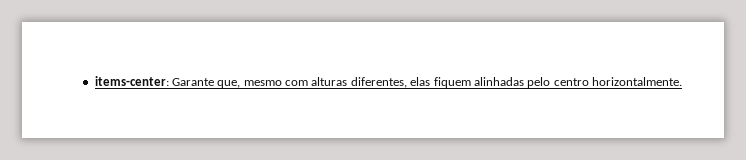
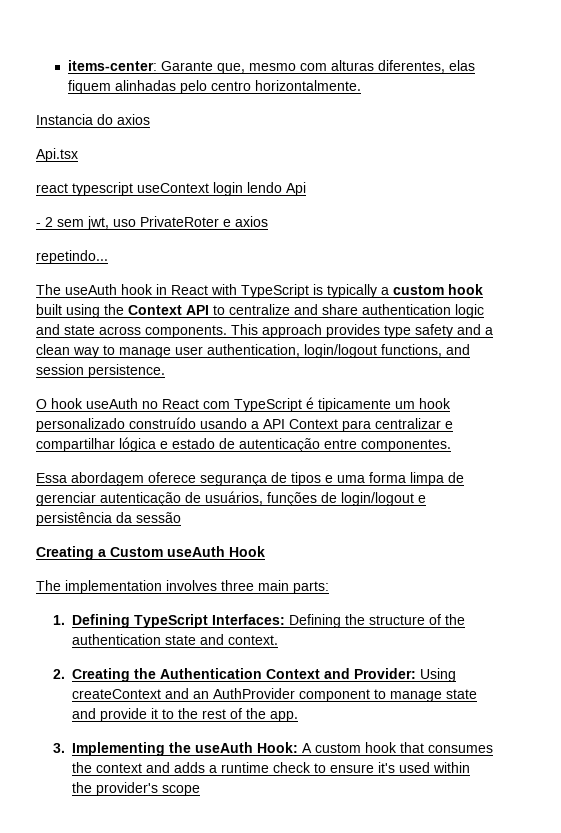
(683, 81) none -> [36,114,150,125] [36,148,78,162] [36,182,306,196] [36,216,268,230] [36,250,108,264] [36,284,483,298] [36,304,484,318] [36,324,493,338] [36,344,470,358] [36,364,165,378] [36,397,451,412] [36,417,453,432] [36,437,451,452] [36,472,464,486] [36,491,426,506] [36,512,181,526] [36,546,265,560] [36,580,329,594] [52,614,465,628] [71,634,278,645] [52,668,456,682] [71,688,477,702] [71,708,298,722] [52,742,493,756] [71,762,470,773] [71,782,200,796] // Instancia do axios // Api.tsx // react typescript useContext login lendo Api // - 2 sem jwt, uso PrivateRoter e axios // repetindo... // The useAuth hook in React with TypeScript is typically a custom hook built using the Context API to centralize and share authentication logic and state across components. This approach provides type safety and a clean way to manage user authentication, login/logout functions, and session persistence. // O hook useAuth no React com TypeScript é tipicamente um hook personalizado construído usando a API Context para centralizar e compartilhar lógica e estado de autenticação entre componentes. // Essa abordagem oferece segurança de tipos e uma forma limpa de gerenciar autenticação de usuários, funções de login/logout e persistência da sessão // Creating a Custom useAuth Hook // The implementation involves three main parts: // 1. Defining TypeScript Interfaces: Defining the structure of the authentication state and context. // 2. Creating the Authentication Context and Provider: Using createContext and an AuthProvider component to manage state and provide it to the rest of the app. // 3. Implementing the useAuth Hook: A custom hook that consumes the context and adds a runtime check to ensure it's used within the provider's scope

